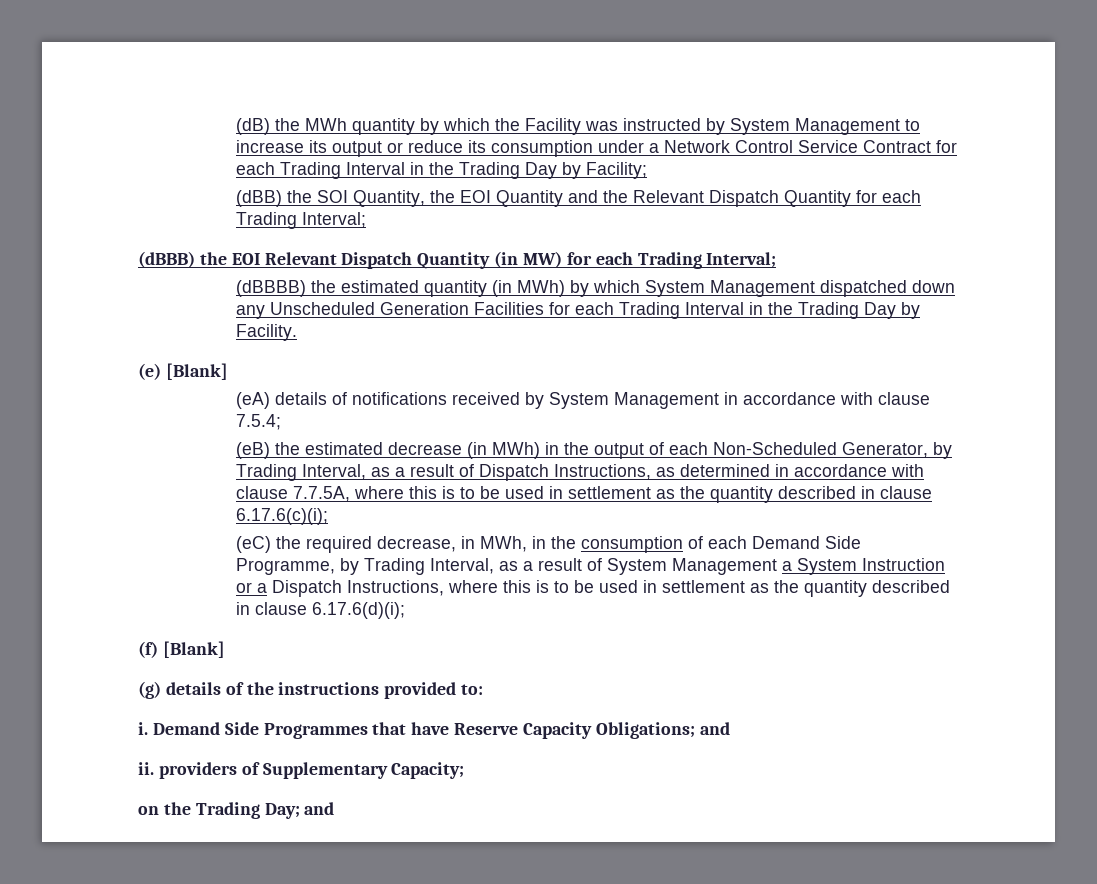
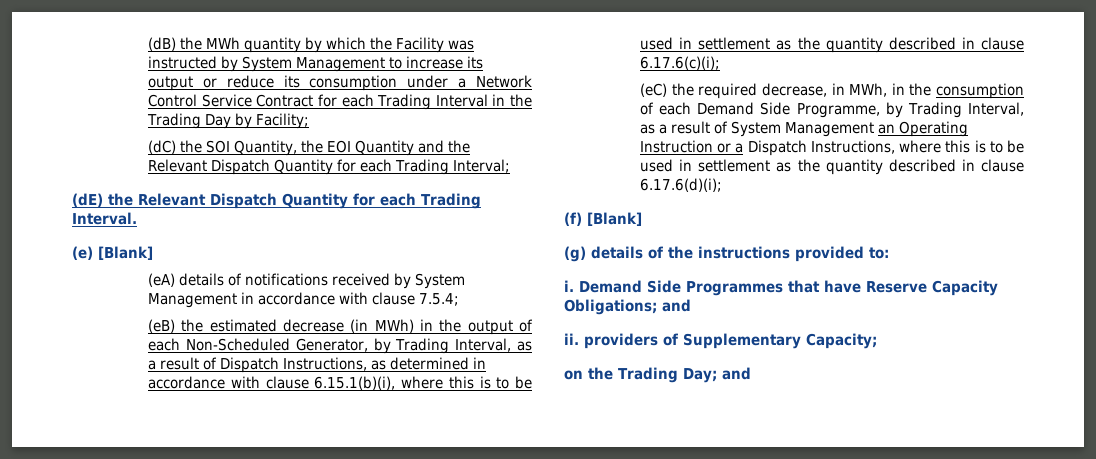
[236,190,283,207] (dBB) -> [148,140,177,154] (dC)
[138,251,777,269] [236,280,956,297] [236,302,921,319] [236,324,298,341] (dBBB) the EOI Relevant Dispatch Quantity (in MW) for each Trading Interval; // (dBBBB) the estimated quantity (in MWh) by which System Management dispatched down any Unscheduled Generation Facilities for each Trading Interval in the Trading Day by Facility. -> [72,193,481,209] [72,212,137,225] (dE) the Relevant Dispatch Quantity for each Trading Interval.
[293,486,351,502] 7.7.5A, -> [314,376,396,390] 6.15.1(b)(i),
[782,558,858,575] a System -> [878,121,969,137] an Operating

